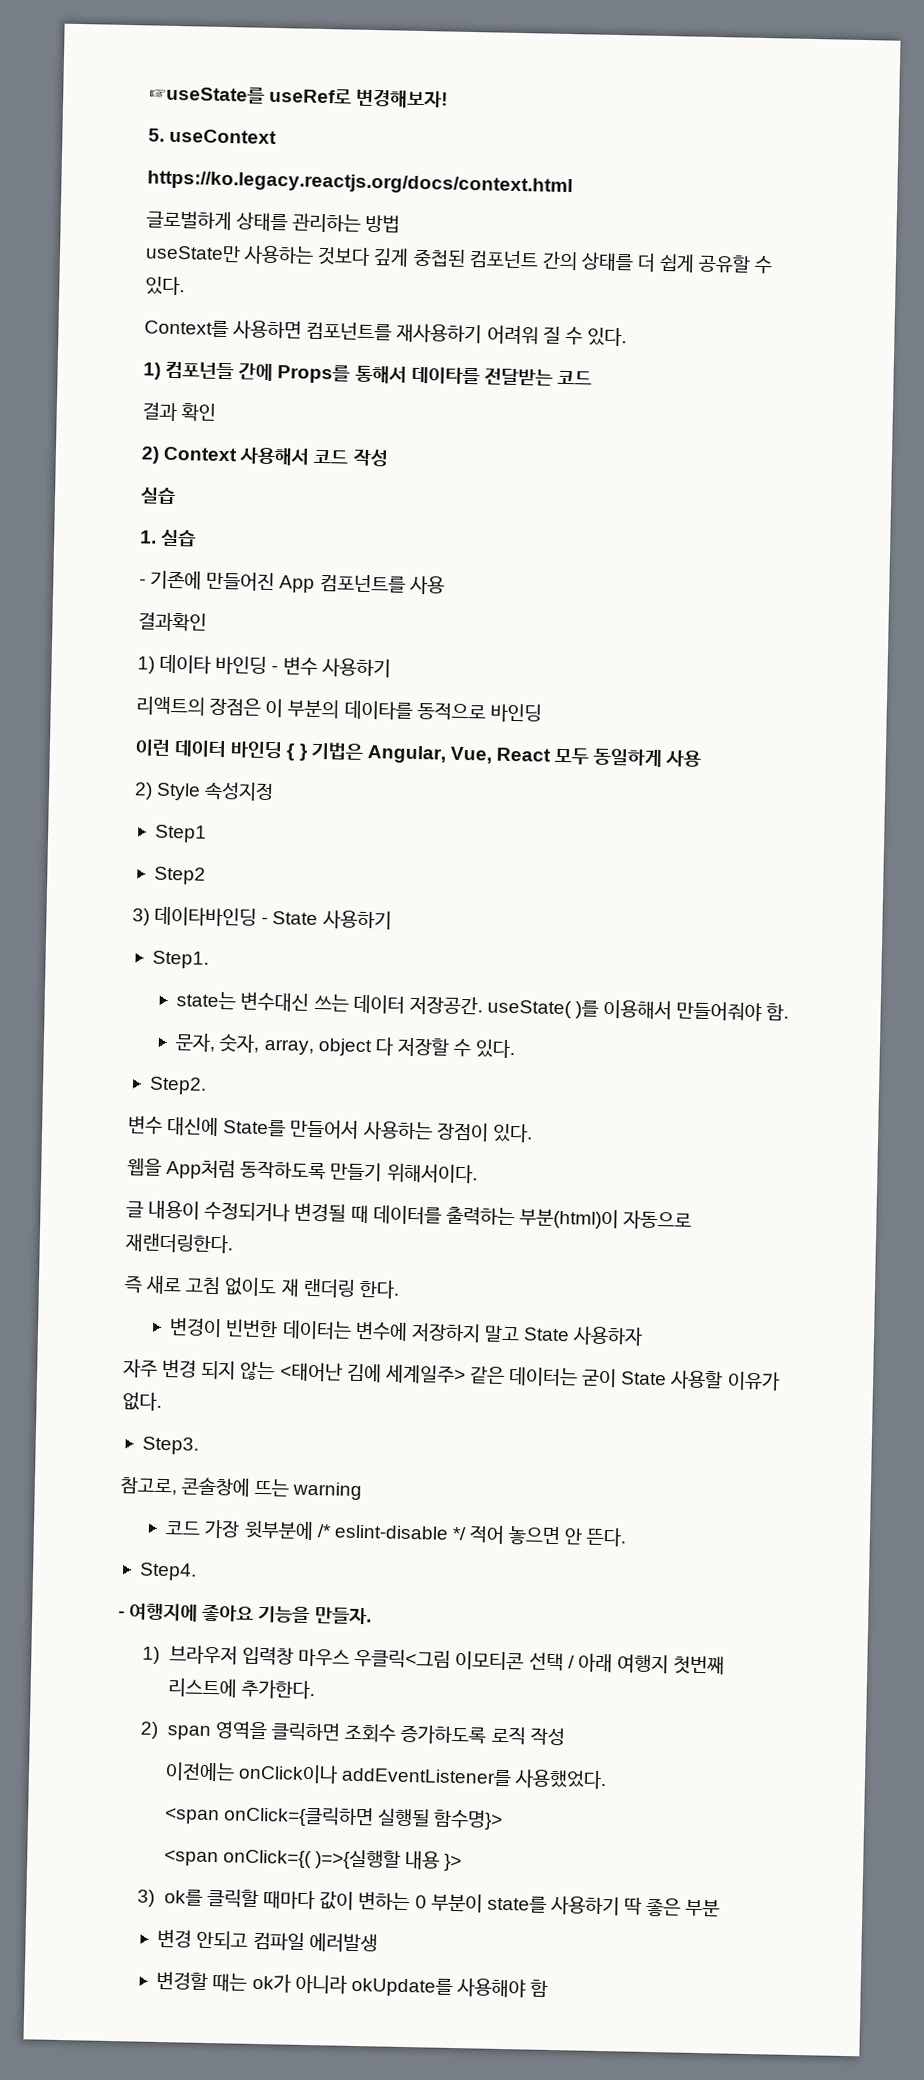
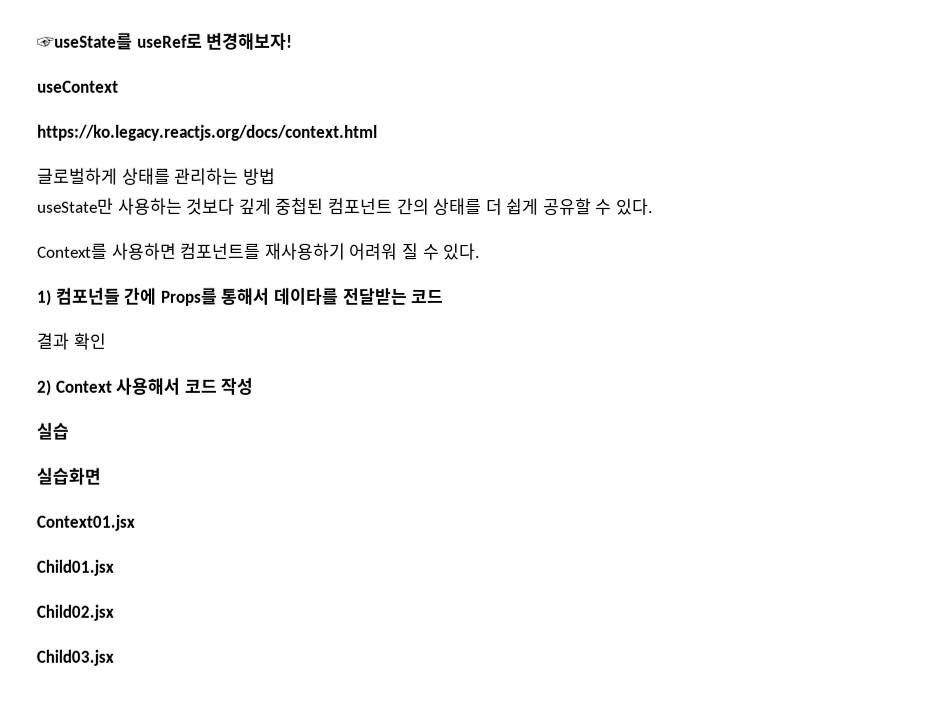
[148,128,165,142] 5. -> (294, 41) none
[140,528,197,547] [139,570,445,595] [138,612,207,632] [137,654,391,678] [136,696,542,723] [135,739,702,768] [134,781,275,802] [153,824,207,843] [153,866,206,885] [132,906,392,930] [151,950,209,969] [176,991,790,1022] [175,1033,517,1059] [148,1076,207,1095] [128,1115,533,1143] [127,1158,478,1184] [126,1200,693,1230] [125,1233,233,1254] [124,1275,400,1299] [169,1317,644,1346] [123,1358,780,1391] [122,1392,162,1411] [141,1436,199,1455] [120,1476,363,1501] [165,1519,628,1547] [138,1562,197,1581] [118,1602,372,1625] [142,1645,726,1675] [167,1678,315,1700] [140,1721,565,1746] [164,1762,608,1790] [163,1805,504,1830] [163,1849,463,1872] [137,1888,721,1917] [157,1928,378,1953] [156,1970,549,1998] 1. 실습 // - 기존에 만들어진 App 컴포넌트를 사용 // 결과확인 // 1) 데이타 바인딩 - 변수 사용하기 // 리액트의 장점은 이 부분의 데이타를 동적으로 바인딩 // 이런 데이터 바인딩 { } 기법은 Angular, Vue, React 모두 동일하게 사용 // 2) Style 속성지정 // Step1 // Step2 // 3) 데이타바인딩 - State 사용하기 // Step1. // state는 변수대신 쓰는 데이터 저장공간. useState( )를 이용해서 만들어줘야 함. // 문자, 숫자, array, object 다 저장할 수 있다. // Step2. // 변수 대신에 State를 만들어서 사용하는 장점이 있다. // 웹을 App처럼 동작하도록 만들기 위해서이다. // 글 내용이 수정되거나 변경될 때 데이터를 출력하는 부분(html)이 자동으로 재랜더링한다. // 즉 새로 고침 없이도 재 랜더링 한다. // 변경이 빈번한 데이터는 변수에 저장하지 말고 State 사용하자 // 자주 변경 되지 않는 <태어난 김에 세계일주> 같은 데이터는 굳이 State 사용할 이유가 없다. // Step3. // 참고로, 콘솔창에 뜨는 warning // 코드 가장 윗부분에 /* eslint-disable */ 적어 놓으면 안 뜬다. // Step4. // - 여행지에 좋아요 기능을 만들자. // 1) 브라우저 입력창 마우스 우클릭<그림 이모티콘 선택 / 아래 여행지 첫번째 리스트에 추가한다. // 2) span 영역을 클릭하면 조회수 증가하도록 로직 작성 // 이전에는 onClick이나 addEventListener를 사용했었다. // <span onClick={클릭하면 실행될 함수명}> // <span onClick={( )=>{실행할 내용 }> // 3) ok를 클릭할 때마다 값이 변하는 0 부분이 state를 사용하기 딱 좋은 부분 // 변경 안되고 컴파일 에러발생 // 변경할 때는 ok가 아니라 okUpdate를 사용해야 함 -> [36,467,101,485] [36,514,135,531] [36,559,114,576] [36,604,114,621] [36,649,114,666] 실습화면 // Context01.jsx // Child01.jsx // Child02.jsx // Child03.jsx

